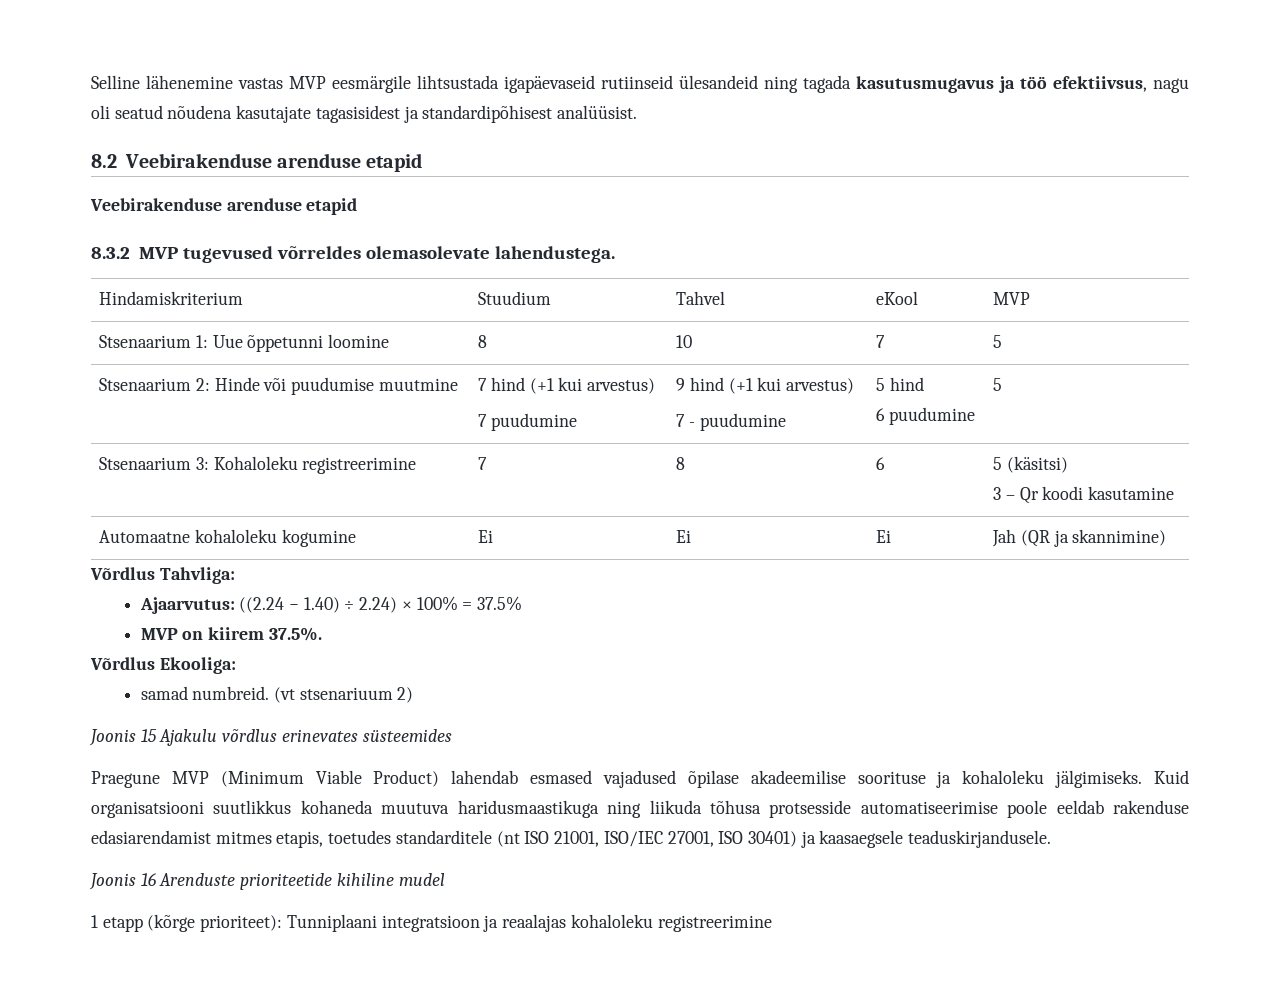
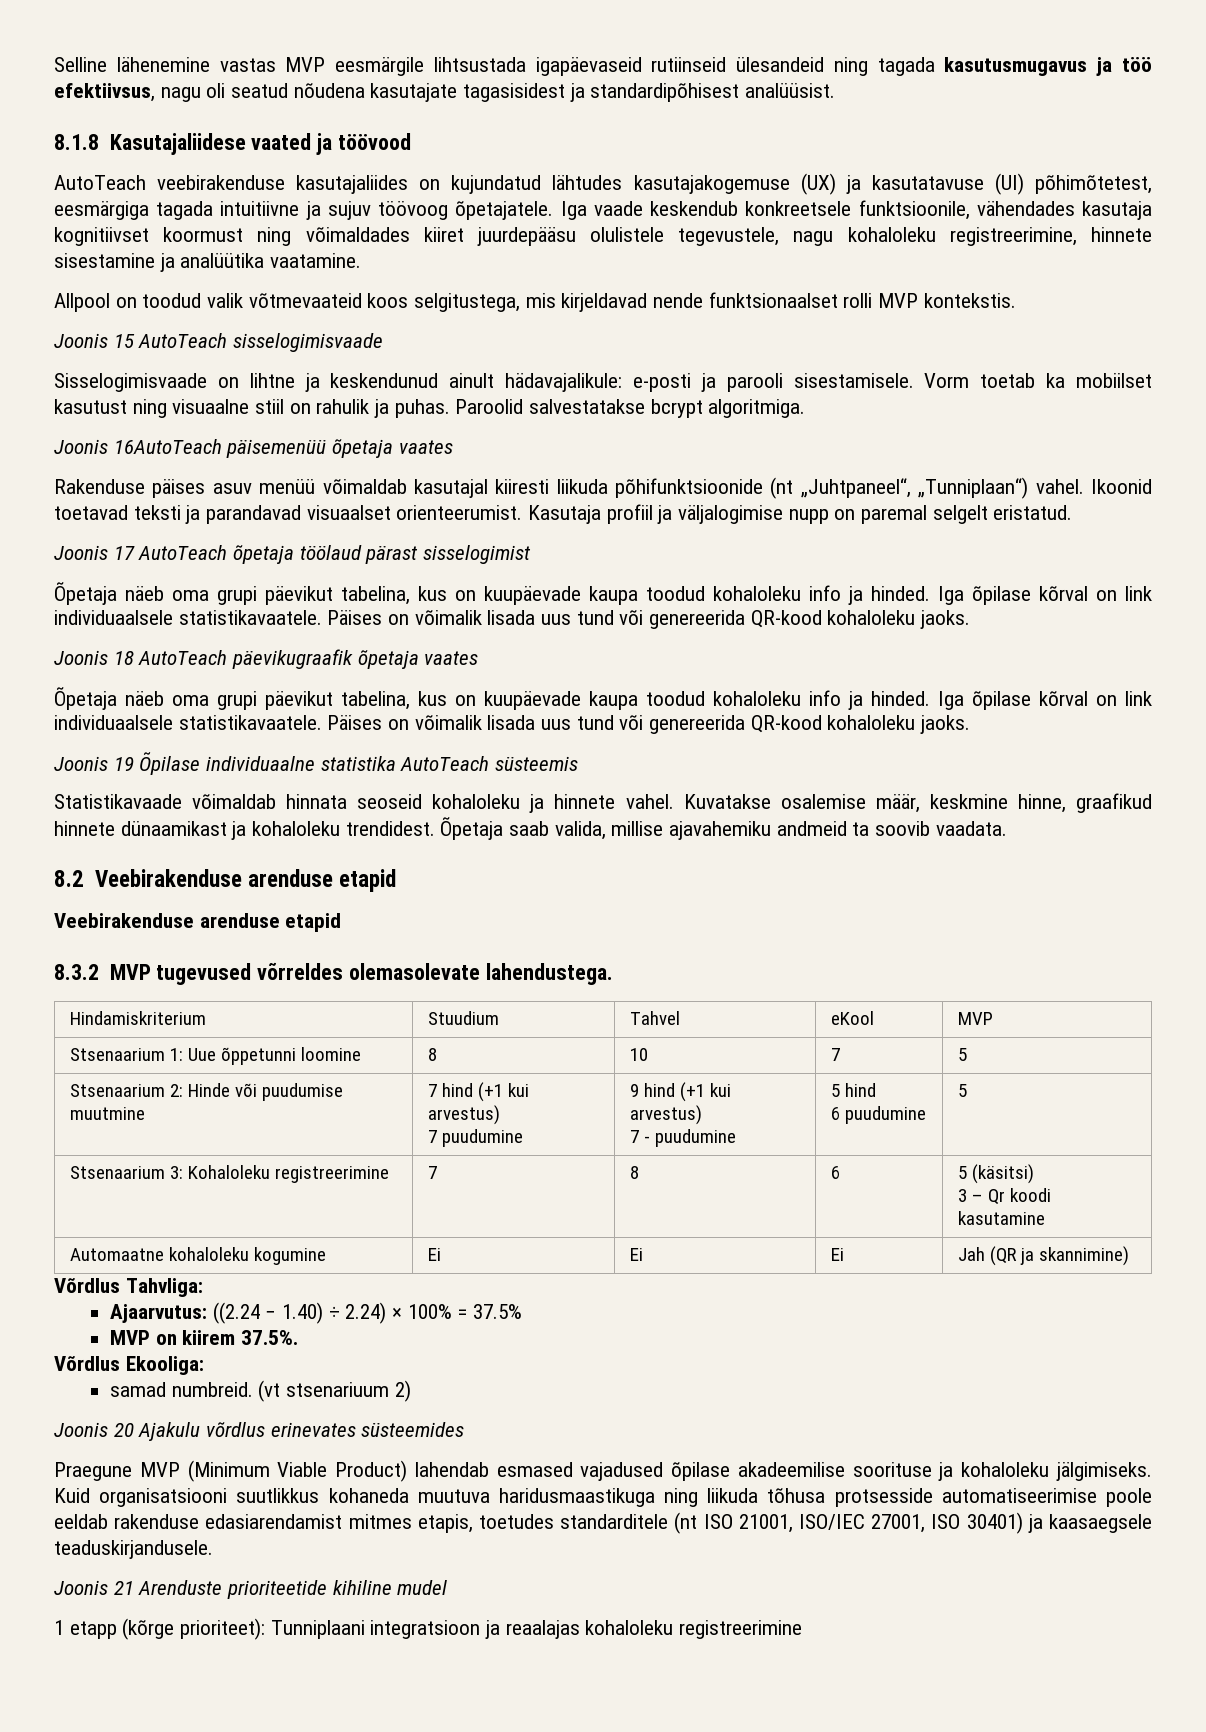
(638, 112) none -> [54,133,412,155] [54,173,1153,195] [54,200,1153,220] [54,227,1152,246] [54,253,362,272] [54,292,1016,312] [54,333,384,352] [54,373,1153,392] [54,399,806,418] [54,439,453,458] [54,477,1152,499] [54,504,1073,524] [54,545,532,564] [54,582,1152,605] [54,610,971,629] [54,649,479,669] [54,687,1152,710] [54,715,971,734] [54,752,579,775] [54,793,1153,813] [54,817,1007,840] // 8.1.8 Kasutajaliidese vaated ja töövood // AutoTeach veebirakenduse kasutajaliides on kujundatud lähtudes kasutajakogemuse (UX) ja kasutatavuse (UI) põhimõtetest, eesmärgiga tagada intuitiivne ja sujuv töövoog õpetajatele. Iga vaade keskendub konkreetsele funktsioonile, vähendades kasutaja kognitiivset koormust ning võimaldades kiiret juurdepääsu olulistele tegevustele, nagu kohaloleku registreerimine, hinnete sisestamine ja analüütika vaatamine. // Allpool on toodud valik võtmevaateid koos selgitustega, mis kirjeldavad nende funktsionaalset rolli MVP kontekstis. // Joonis 15 AutoTeach sisselogimisvaade // Sisselogimisvaade on lihtne ja keskendunud ainult hädavajalikule: e-posti ja parooli sisestamisele. Vorm toetab ka mobiilset kasutust ning visuaalne stiil on rahulik ja puhas. Paroolid salvestatakse bcrypt algoritmiga. // Joonis 16AutoTeach päisemenüü õpetaja vaates // Rakenduse päises asuv menüü võimaldab kasutajal kiiresti liikuda põhifunktsioonide (nt „Juhtpaneel“, „Tunniplaan“) vahel. Ikoonid toetavad teksti ja parandavad visuaalset orienteerumist. Kasutaja profiil ja väljalogimise nupp on paremal selgelt eristatud. // Joonis 17 AutoTeach õpetaja töölaud pärast sisselogimist // Õpetaja näeb oma grupi päevikut tabelina, kus on kuupäevade kaupa toodud kohaloleku info ja hinded. Iga õpilase kõrval on link individuaalsele statistikavaatele. Päises on võimalik lisada uus tund või genereerida QR-kood kohaloleku jaoks. // Joonis 18 AutoTeach päevikugraafik õpetaja vaates // Õpetaja näeb oma grupi päevikut tabelina, kus on kuupäevade kaupa toodud kohaloleku info ja hinded. Iga õpilase kõrval on link individuaalsele statistikavaatele. Päises on võimalik lisada uus tund või genereerida QR-kood kohaloleku jaoks. // Joonis 19 Õpilase individuaalne statistika AutoTeach süsteemis // Statistikavaade võimaldab hinnata seoseid kohaloleku ja hinnete vahel. Kuvatakse osalemise määr, keskmine hinne, graafikud hinnete dünaamikast ja kohaloleku trendidest. Õpetaja saab valida, millise ajavahemiku andmeid ta soovib vaadata.
[140,729,157,742] 15 -> [113,1423,134,1437] 20
[140,873,156,886] 16 -> [113,1581,134,1595] 21

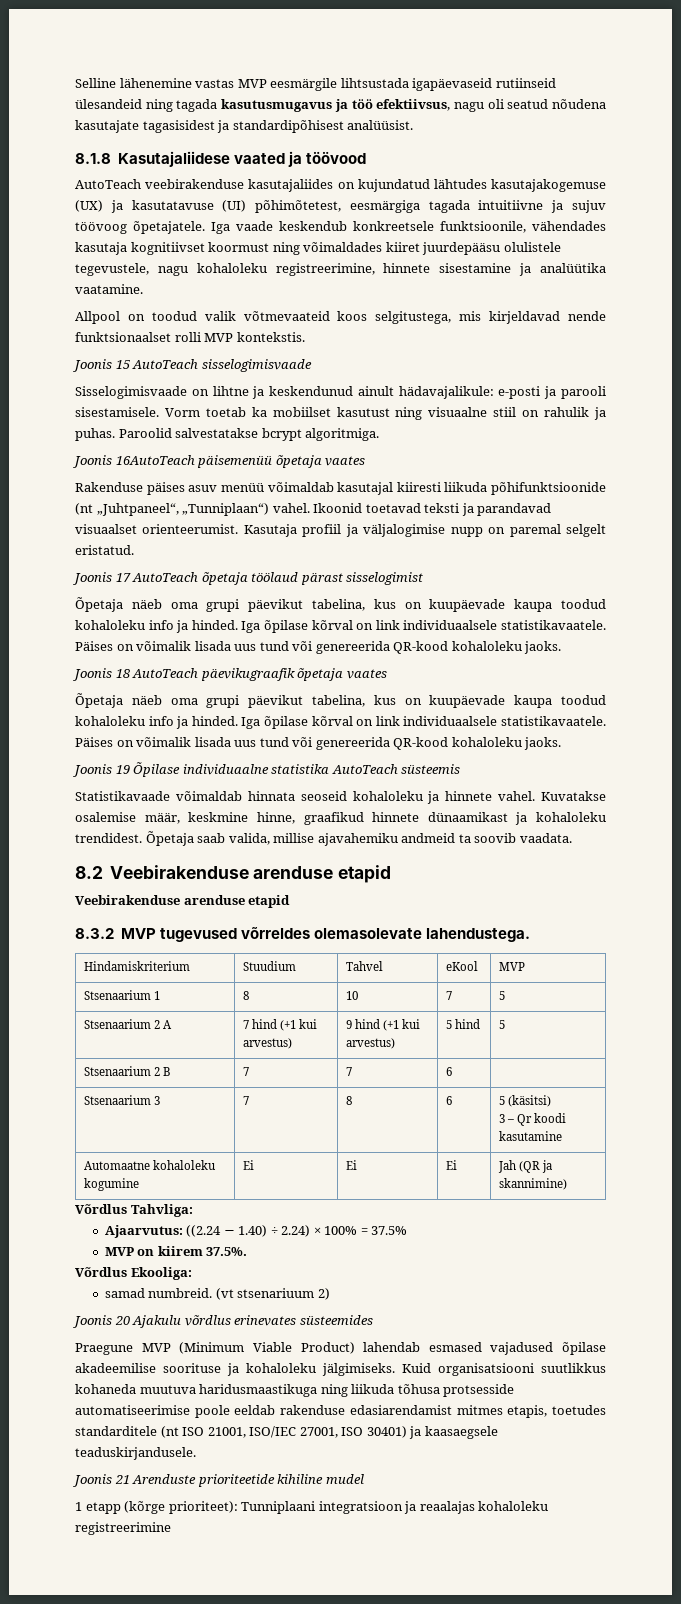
[170,1047,362,1065] 1: Uue õppetunni loomine -> [154,991,161,1000] 1
[170,1083,344,1101] [69,1107,145,1120] 2: Hinde või puudumise muutmine -> [154,1020,173,1029] 2 A
[427,1129,524,1147] // 7 puudumine -> (293, 1043) none
[629,1129,737,1147] // 7 - puudumine -> (396, 1043) none
[830,1106,927,1124] [957,1084,967,1097] [69,1165,390,1183] // 6 puudumine | 5 // Stsenaarium 3: Kohaloleku registreerimine -> [499,1020,506,1029] [84,1066,172,1076] [243,1067,250,1076] [346,1067,353,1076] [446,1067,453,1076] [84,1095,161,1105] | 5 // Stsenaarium 2 B | 7 | 7 | 6 | // Stsenaarium 3

